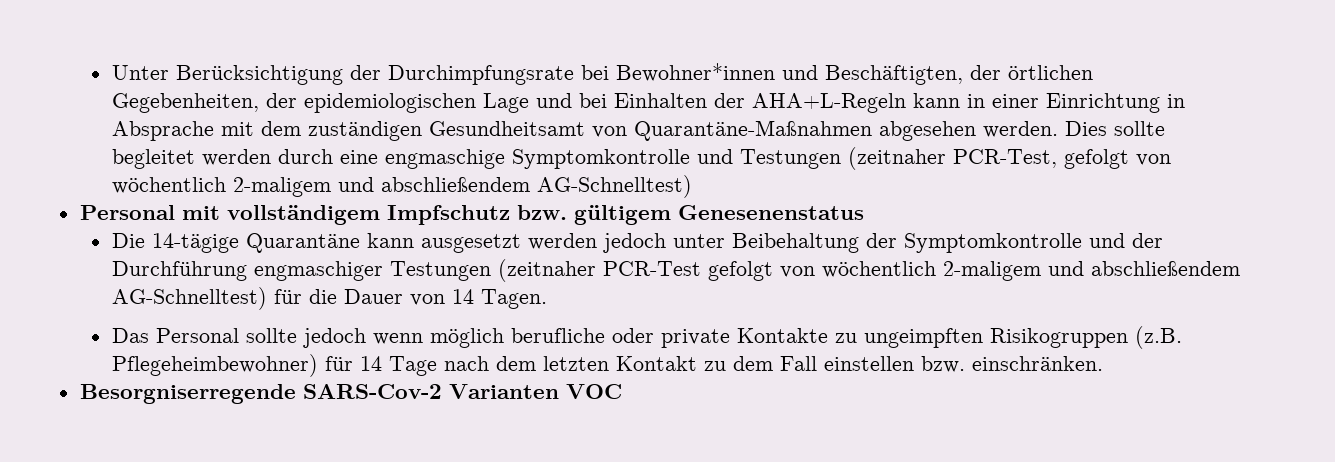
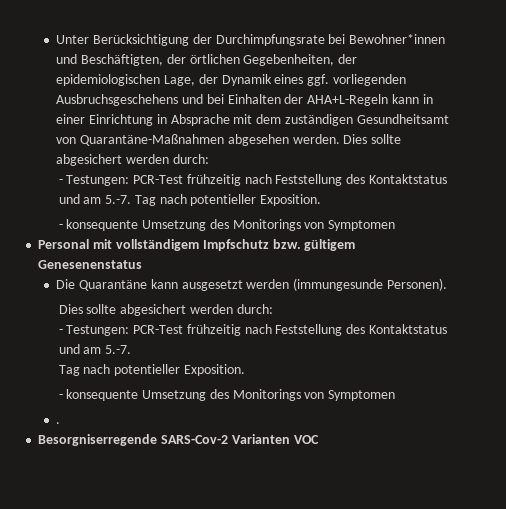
[482,93,529,113] Lage -> [163,74,406,86] [56,94,179,106] Lage, der Dynamik eines ggf. vorliegenden Ausbruchsgeschehens
[111,147,1171,170] [111,175,692,198] begleitet werden durch eine engmaschige Symptomkontrolle und Testungen (zeitnaher PCR-Test, gefolgt von wöchentlich 2-maligem und abschließendem AG-Schnelltest) -> [56,154,209,166] [58,174,448,186] [58,194,322,206] [58,219,396,231] abgesichert werden durch: // - Testungen: PCR-Test frühzeitig nach Feststellung des Kontaktstatus und am 5.-7. Tag nach potentieller Exposition. // - konsequente Umsetzung des Monitorings von Symptomen
[151,233,239,253] 14-tägige -> (76, 284) none
[602,233,1163,253] [111,259,1240,282] [111,287,547,310] [111,326,1182,349] [111,354,1103,377] jedoch unter Beibehaltung der Symptomkontrolle und der Durchführung engmaschiger Testungen (zeitnaher PCR-Test gefolgt von wöchentlich 2-maligem und abschließendem AG-Schnelltest) für die Dauer von 14 Tagen. // Das Personal sollte jedoch wenn möglich berufliche oder private Kontakte zu ungeimpften Risikogruppen (z.B. Pflegeheimbewohner) für 14 Tage nach dem letzten Kontakt zu dem Fall einstellen bzw. einschränken. -> [293,278,447,291] [58,304,273,316] [58,324,448,336] [58,344,132,354] [58,364,245,376] [58,389,396,401] [56,422,61,424] (immungesunde Personen). // Dies sollte abgesichert werden durch: // - Testungen: PCR-Test frühzeitig nach Feststellung des Kontaktstatus und am 5.-7. // Tag nach potentieller Exposition. // - konsequente Umsetzung des Monitorings von Symptomen // .

